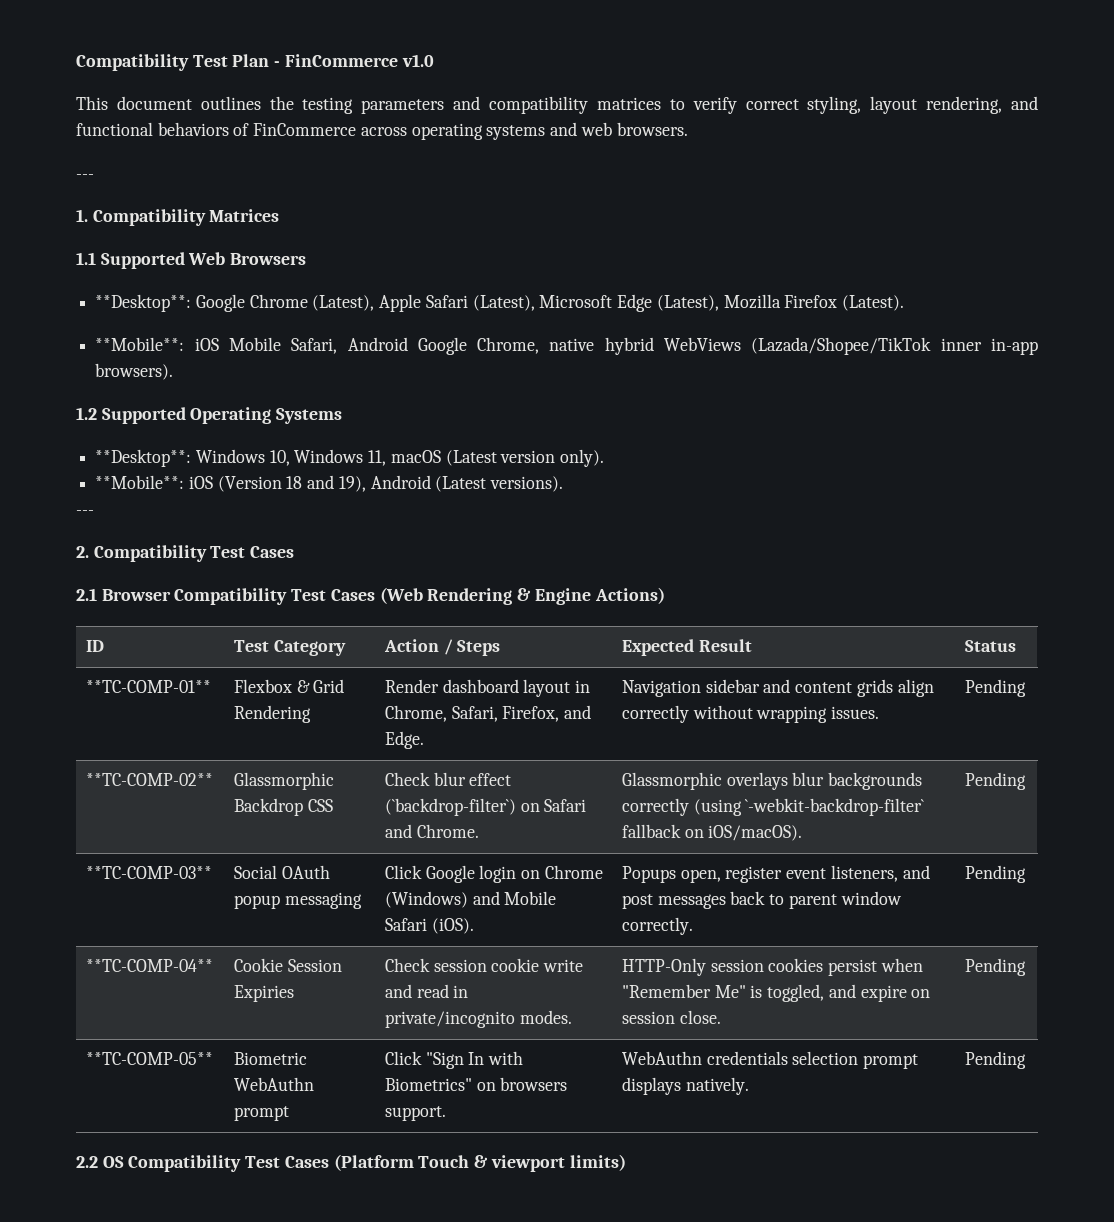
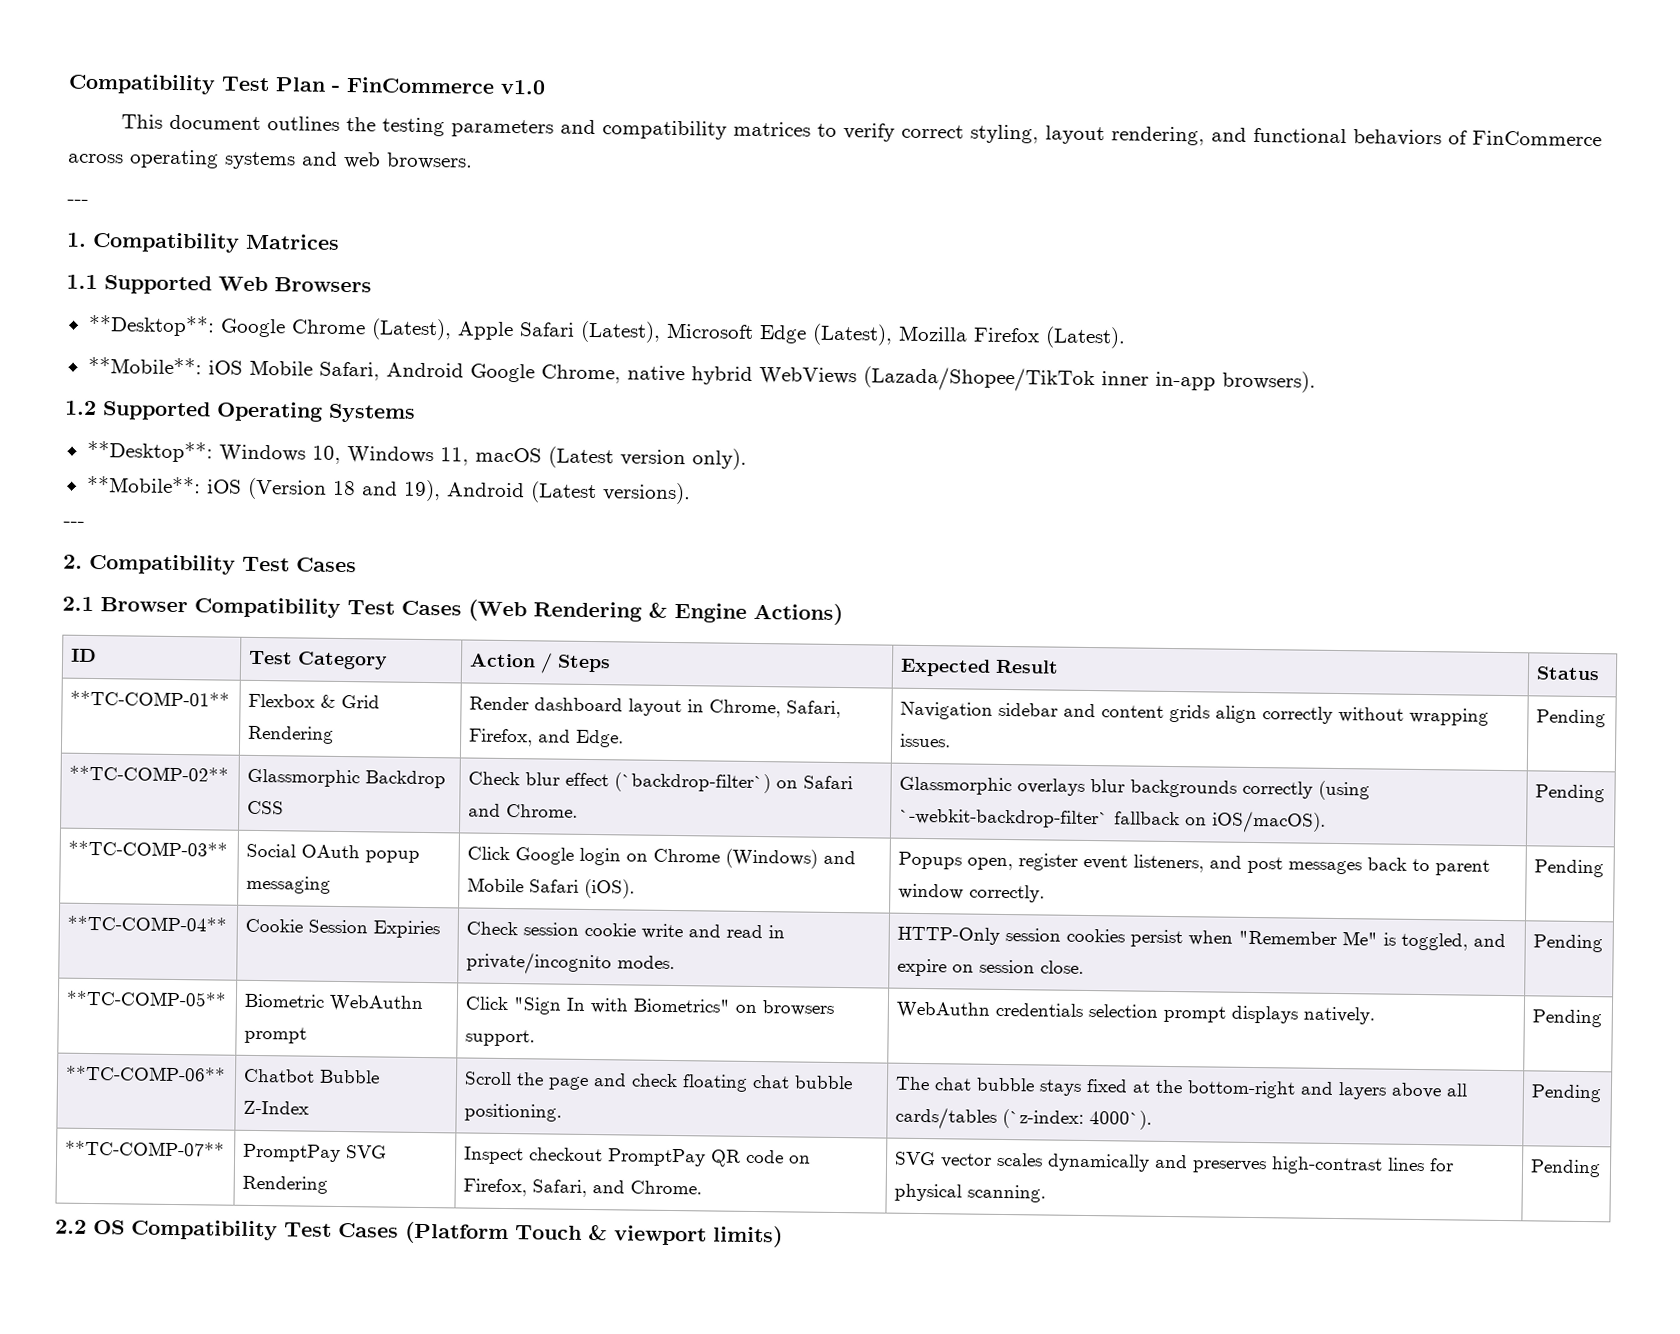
(1027, 1060) none -> [65,1065,227,1082] [243,1068,381,1084] [243,1100,310,1115] [464,1071,854,1092] [464,1103,563,1122] [895,1076,1469,1100] [895,1106,1153,1130] [1531,1084,1603,1103] [65,1140,226,1157] [243,1143,388,1163] [242,1175,329,1194] [463,1146,812,1167] [463,1178,703,1197] [895,1151,1455,1175] [894,1183,1047,1203] [1530,1159,1602,1178] // **TC-COMP-06** | Chatbot Bubble Z-Index | Scroll the page and check floating chat bubble positioning. | The chat bubble stays fixed at the bottom-right and layers above all cards/tables (`z-index: 4000`). | Pending // **TC-COMP-07** | PromptPay SVG Rendering | Inspect checkout PromptPay QR code on Firefox, Safari, and Chrome. | SVG vector scales dynamically and preserves high-contrast lines for physical scanning. | Pending

